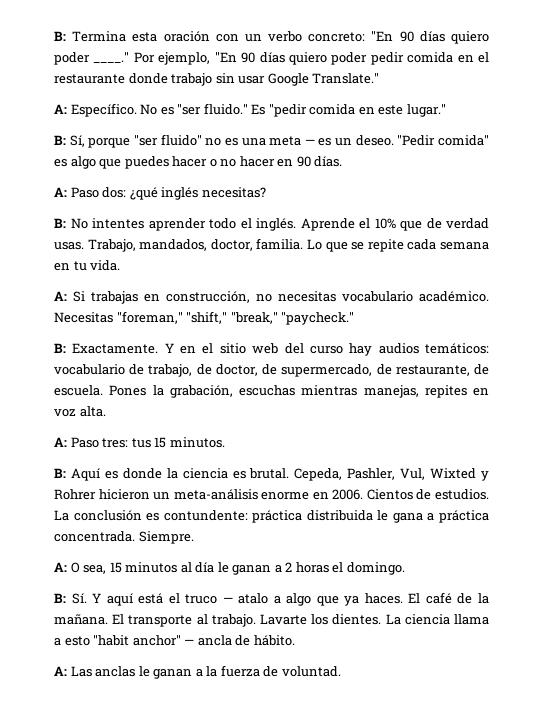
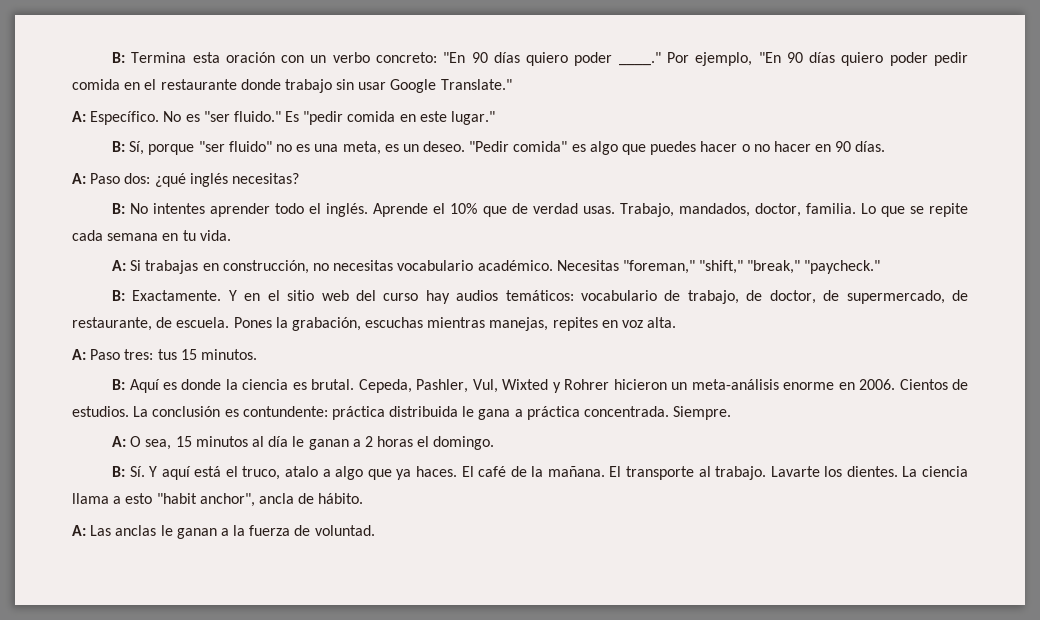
[269,136,315,146] meta — -> [342,141,381,155] meta,
[185,594,233,604] truco — -> [242,466,281,480] truco,
[132,635,195,646] anchor" — -> [199,493,255,507] anchor",

